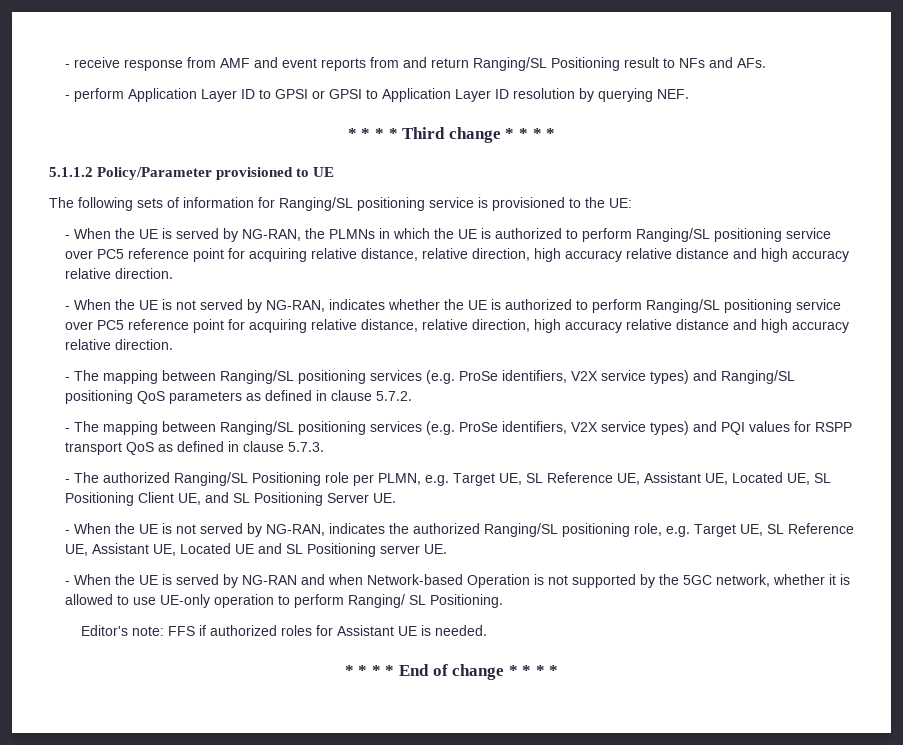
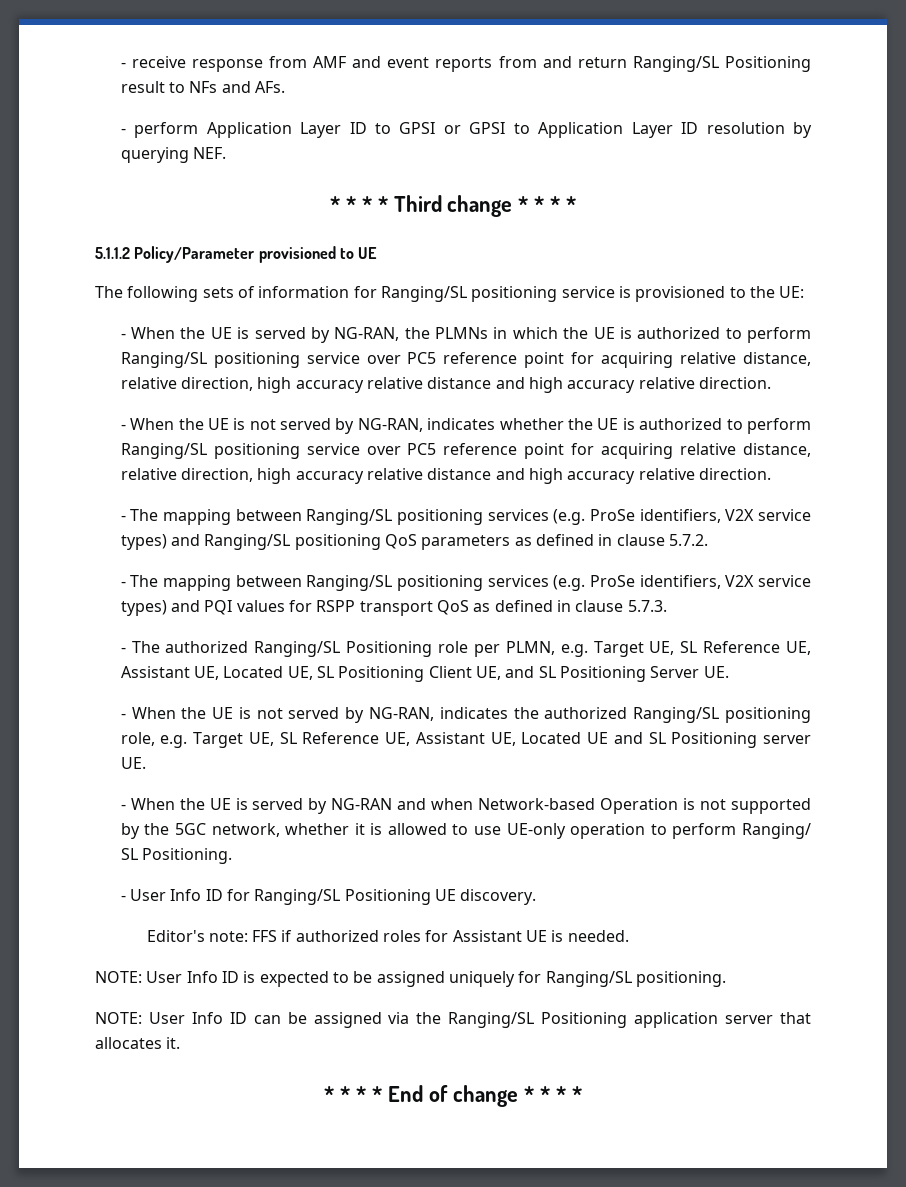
(503, 601) none -> [120,889,537,905] // - User Info ID for Ranging/SL Positioning UE discovery.
(487, 630) none -> [95,971,726,987] [95,1012,811,1028] [95,1037,181,1049] // NOTE: User Info ID is expected to be assigned uniquely for Ranging/SL positioning. // NOTE: User Info ID can be assigned via the Ranging/SL Positioning application server that allocates it.

